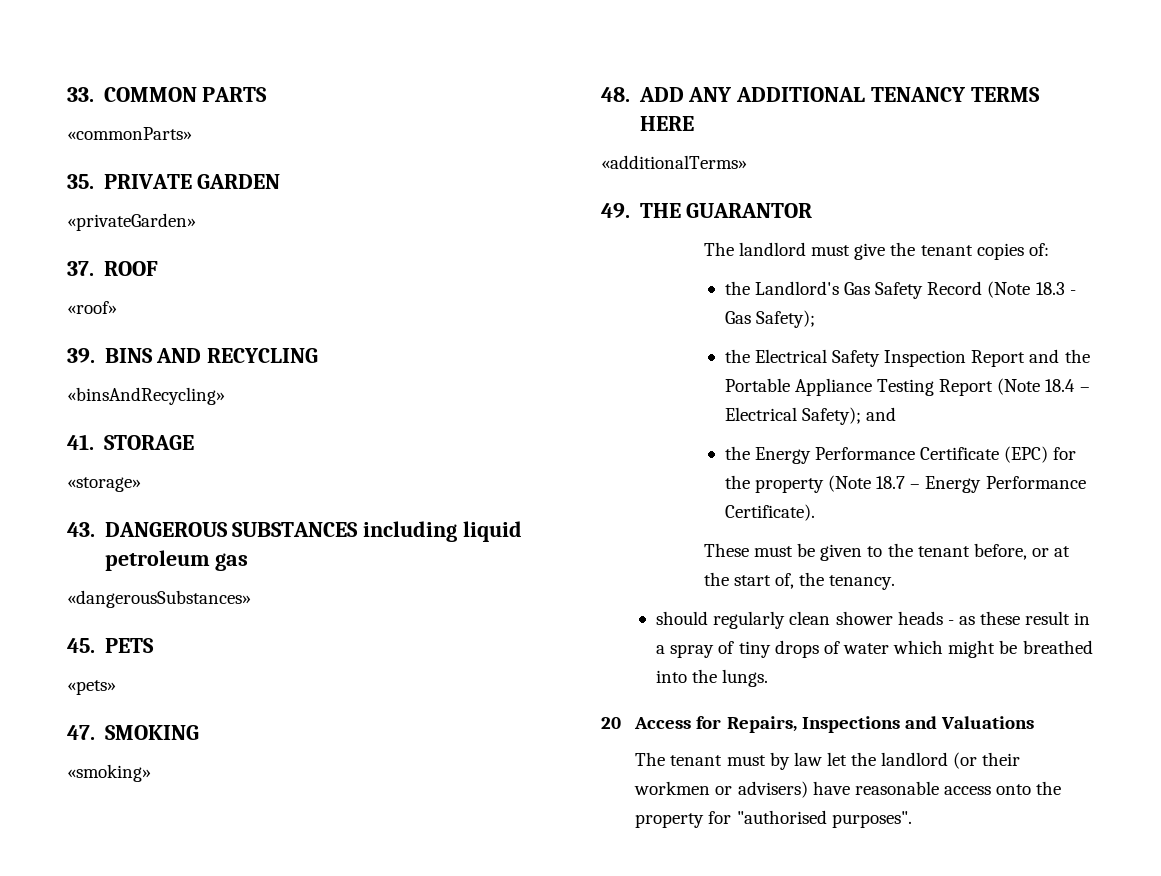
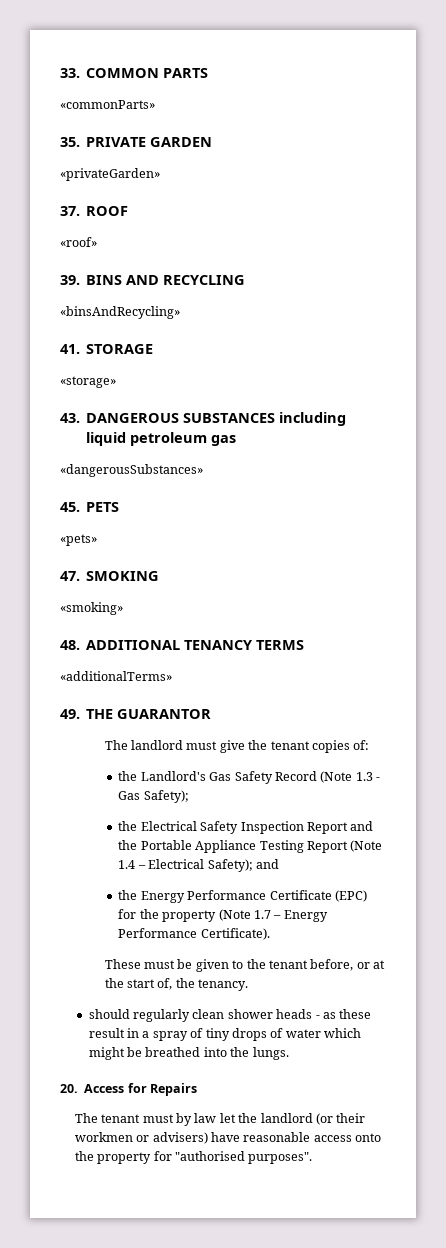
[638,87,733,102] ADD ANY -> (80, 645) none
[639,116,694,131] HERE -> (305, 645) none
[1035,282,1065,295] 18.3 -> [355,772,373,781] 1.3
[1045,379,1076,392] 18.4 -> [118,860,136,869] 1.4
[876,476,906,489] 18.7 -> [253,910,271,919] 1.7
[601,717,621,729] 20 -> [60,1084,78,1093] 20.
[726,716,1034,733] Repairs, Inspections and Valuations -> [150,1083,197,1096] Repairs

